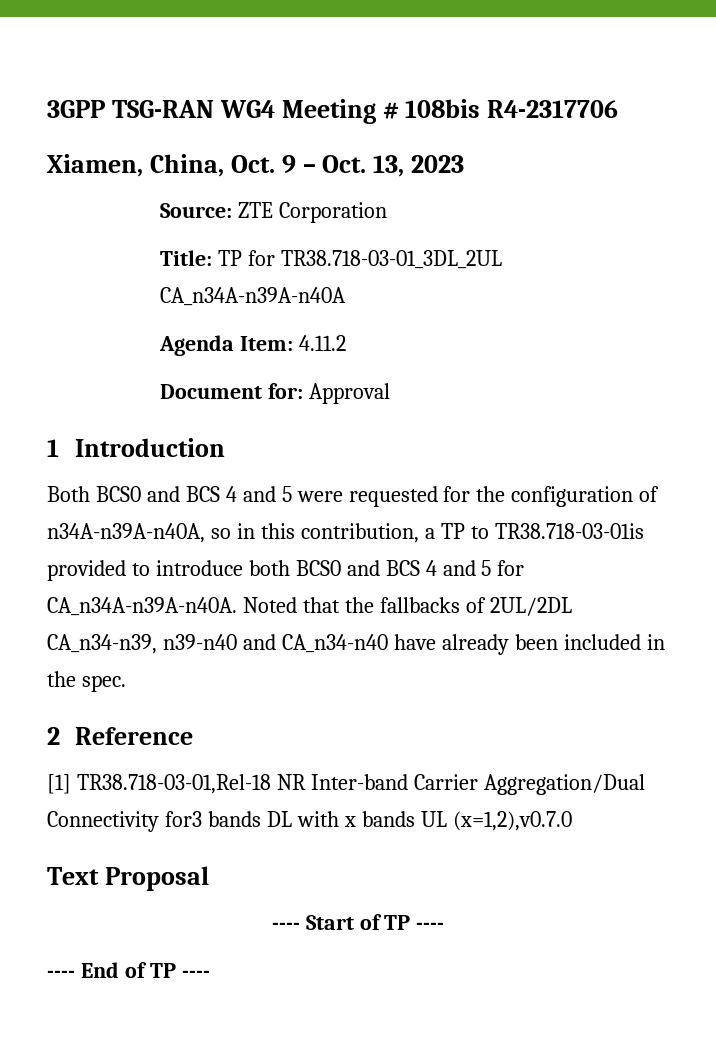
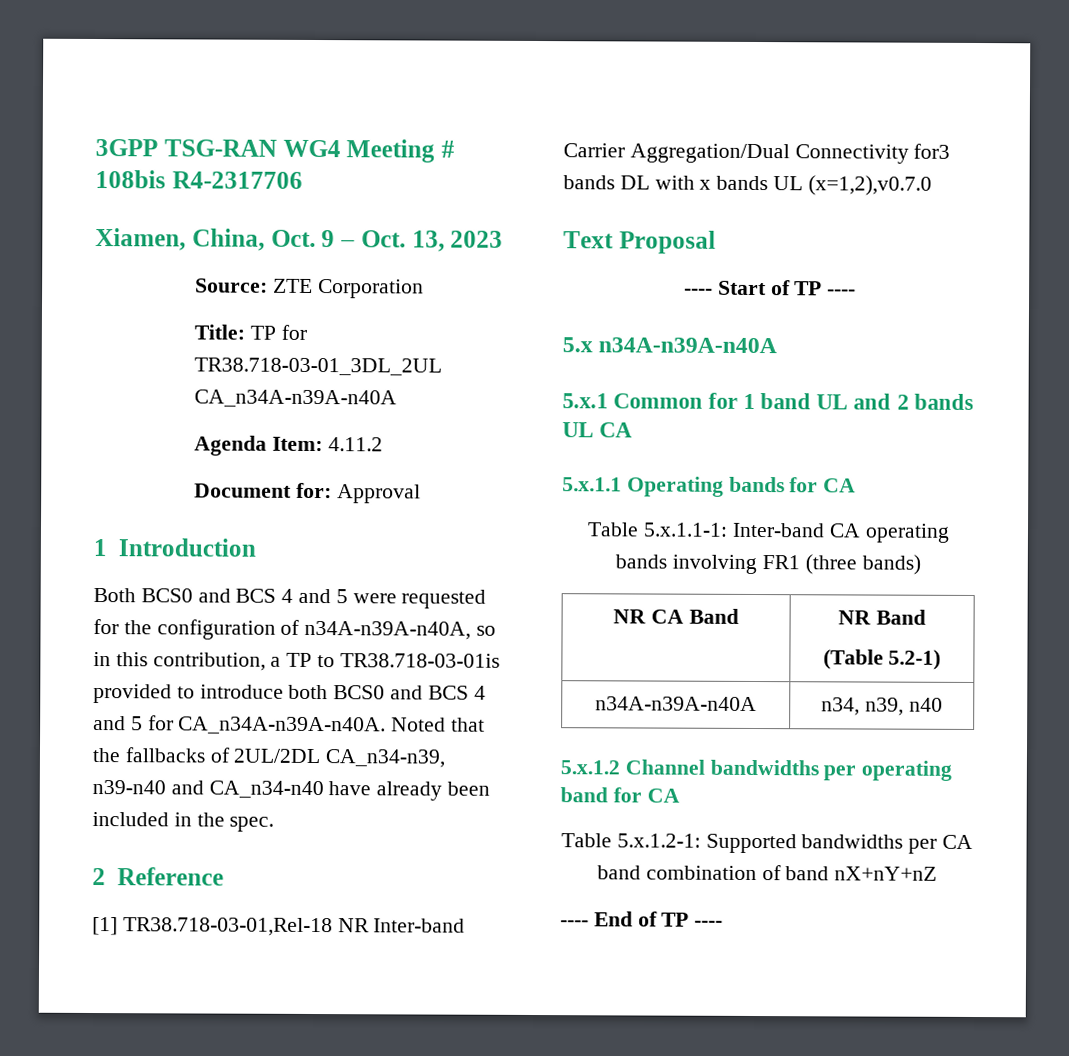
(445, 926) none -> [562,337,778,354] [562,392,974,410] [562,422,634,438] [562,476,857,497] [587,522,950,543] [615,554,921,575] [613,608,739,624] [838,609,926,625] [822,649,942,670] [595,696,757,712] [821,697,943,716] [560,759,953,781] [560,787,680,803] [560,833,974,854] [596,865,938,881] // 5.x n34A-n39A-n40A // 5.x.1 Common for 1 band UL and 2 bands UL CA // 5.x.1.1 Operating bands for CA // Table 5.x.1.1-1: Inter-band CA operating bands involving FR1 (three bands) // NR CA Band | NR Band // (Table 5.2-1) // n34A-n39A-n40A | n34, n39, n40 // 5.x.1.2 Channel bandwidths per operating band for CA // Table 5.x.1.2-1: Supported bandwidths per CA band combination of band nX+nY+nZ

